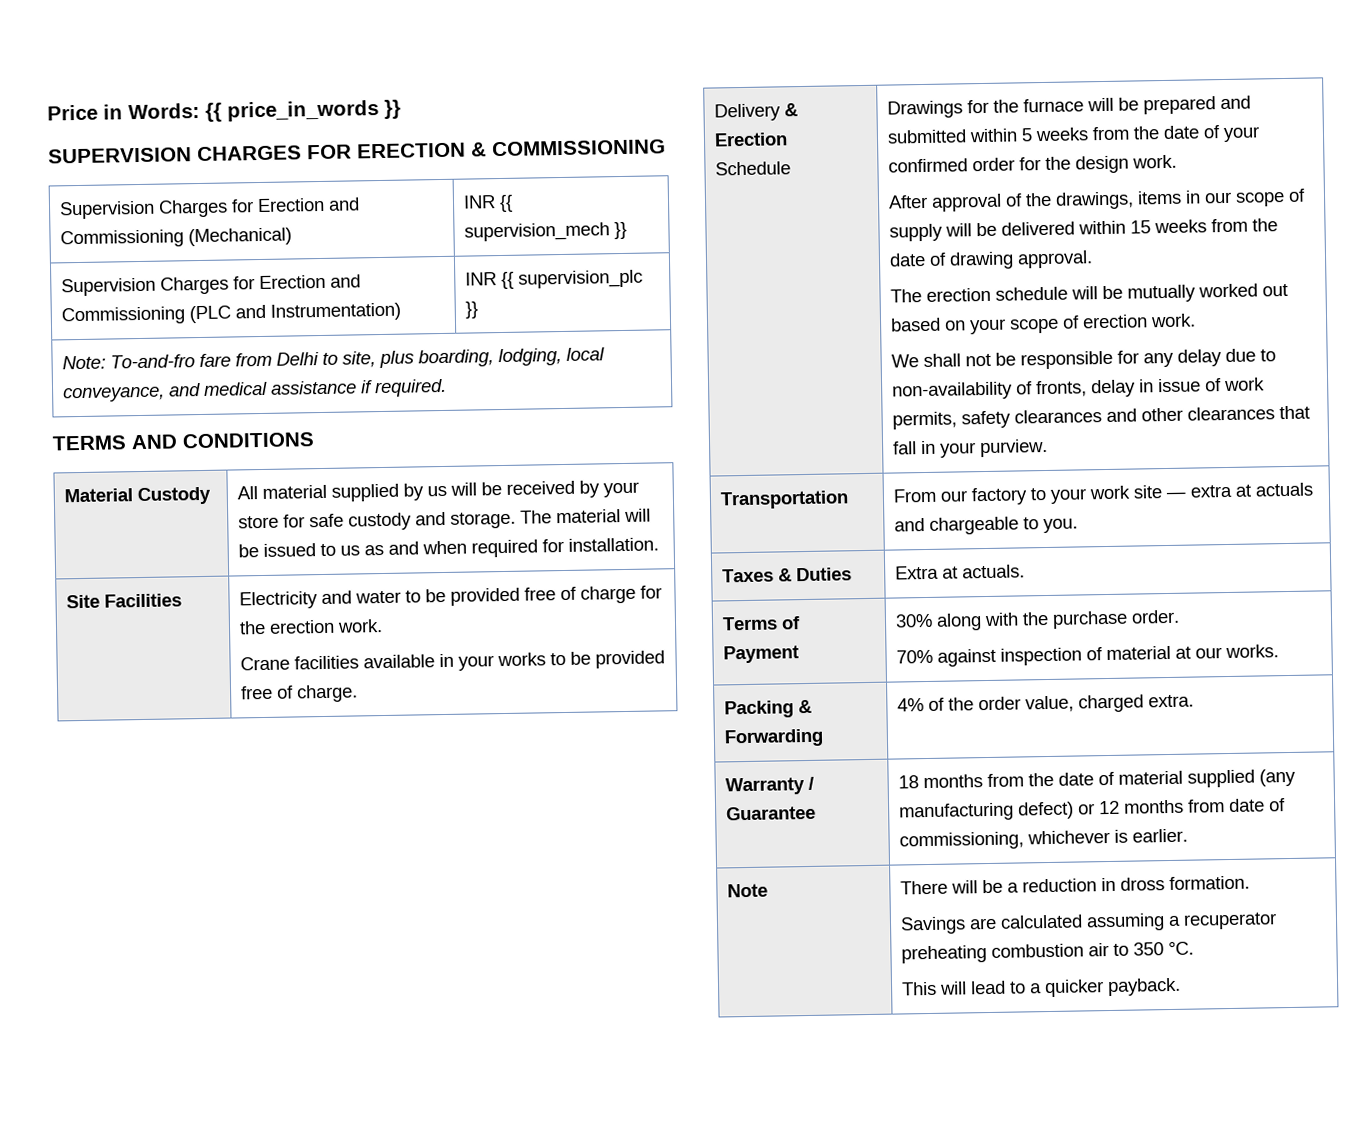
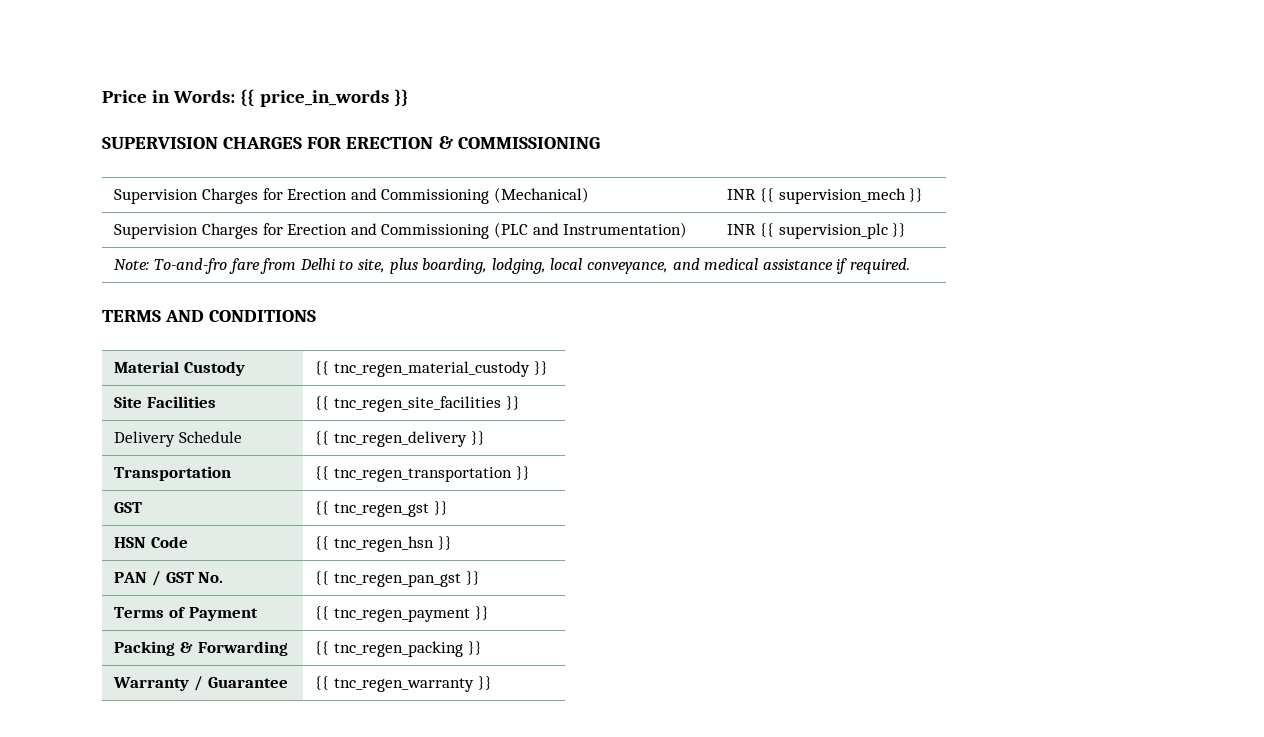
[237,480,640,502] [238,508,652,531] [238,537,660,558] [66,593,183,609] [239,585,663,610] [239,619,384,635] [240,650,666,671] [240,684,359,703] All material supplied by us will be received by your store for safe custody and storage. The material will be issued to us as and when required for installation. // Site Facilities | Electricity and water to be provided free of charge for the erection work. // Crane facilities available in your works to be provided free of charge. -> [315,361,548,377] [114,396,217,408] [315,396,520,412] {{ tnc_regen_material_custody }} // Site Facilities | {{ tnc_regen_site_facilities }}
[784,103,799,117] [714,132,789,147] & Erection -> (176, 439) none
[887,95,1252,119] [887,125,1261,144] [888,154,1178,174] [888,188,1307,212] [889,218,1279,242] [889,250,1094,270] [890,283,1289,303] [890,313,1197,335] [891,348,1277,370] [892,377,1266,401] [892,405,1311,430] [893,438,1049,458] [720,490,850,510] [893,482,1314,506] [894,516,1079,535] [722,567,853,583] [895,564,1026,580] [722,616,802,631] [723,645,800,664] [895,609,1181,631] [896,644,1280,667] [724,699,813,719] [724,728,825,748] [897,694,1195,713] [725,776,815,796] [726,805,817,821] [898,768,1297,789] [899,798,1287,822] [899,828,1189,851] [727,883,769,898] [900,875,1251,895] [900,912,1278,935] [901,940,1195,964] [901,977,1182,998] Drawings for the furnace will be prepared and submitted within 5 weeks from the date of your confirmed order for the design work. // After approval of the drawings, items in our scope of supply will be delivered within 15 weeks from the date of drawing approval. // The erection schedule will be mutually worked out based on your scope of erection work. // We shall not be responsible for any delay due to non-availability of fronts, delay in issue of work permits, safety clearances and other clearances that fall in your purview. // Transportation | From our factory to your work site — extra at actuals and chargeable to you. // Taxes & Duties | Extra at actuals. // Terms of Payment | 30% along with the purchase order. // 70% against inspection of material at our works. // Packing & Forwarding | 4% of the order value, charged extra. // Warranty / Guarantee | 18 months from the date of material supplied (any manufacturing defect) or 12 months from date of commissioning, whichever is earlier. // Note | There will be a reduction in dross formation. // Savings are calculated assuming a recuperator preheating combustion air to 350 °C. // This will lead to a quicker payback. -> [315,431,485,447] [114,466,232,481] [315,466,530,482] [114,502,143,513] [315,501,448,517] [114,536,189,548] [315,536,452,552] [114,571,224,586] [315,571,480,587] [114,607,258,621] [315,606,489,622] [114,641,288,656] [315,641,482,657] [113,676,288,691] [315,676,492,692] {{ tnc_regen_delivery }} // Transportation | {{ tnc_regen_transportation }} // GST | {{ tnc_regen_gst }} // HSN Code | {{ tnc_regen_hsn }} // PAN / GST No. | {{ tnc_regen_pan_gst }} // Terms of Payment | {{ tnc_regen_payment }} // Packing & Forwarding | {{ tnc_regen_packing }} // Warranty / Guarantee | {{ tnc_regen_warranty }}

